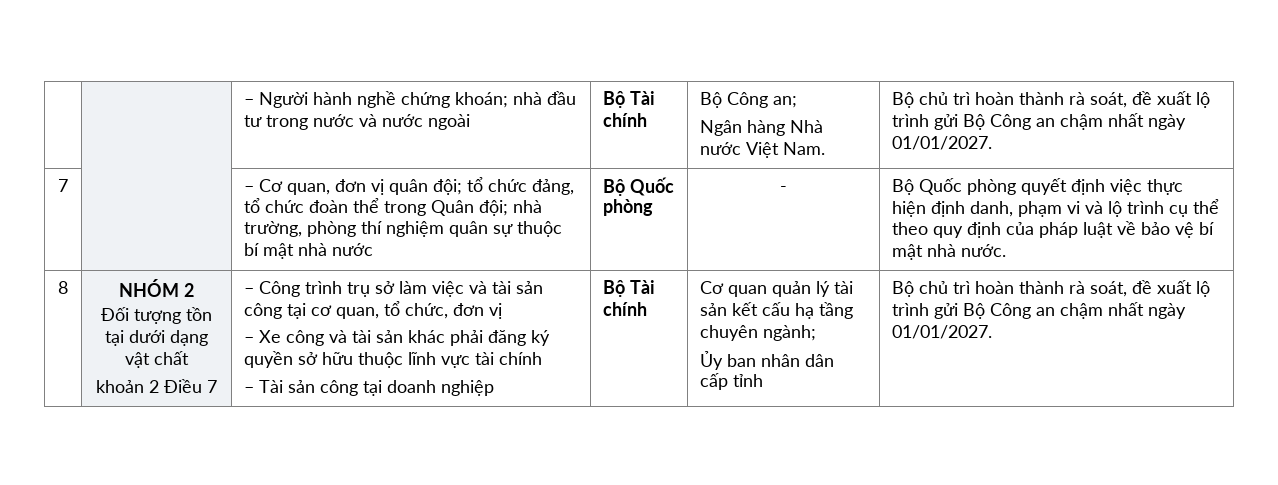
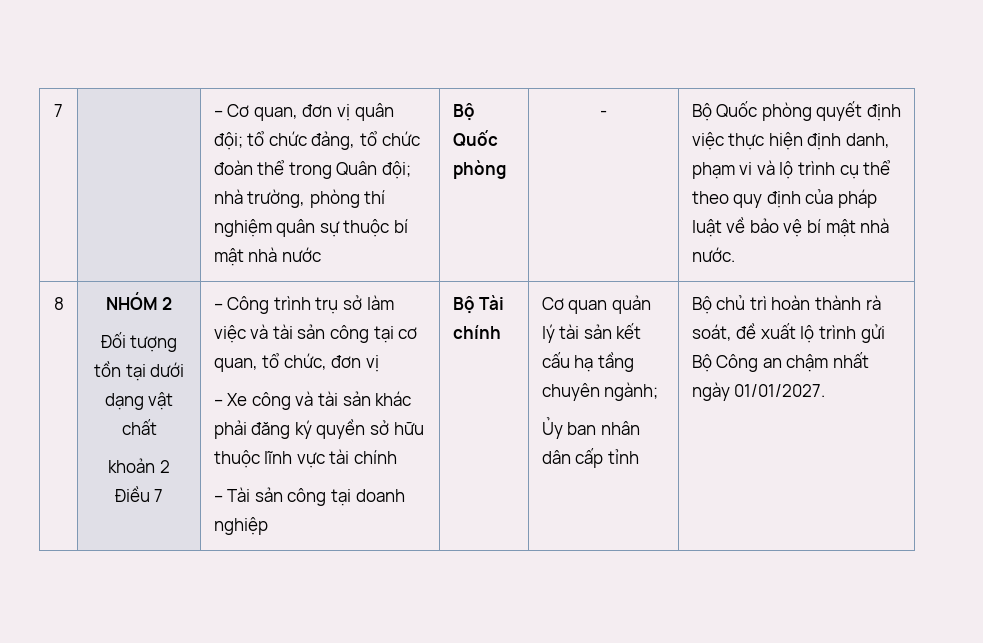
[244,91,577,108] [244,114,471,130] [603,91,656,108] [603,113,648,127] [700,92,798,108] [700,120,824,136] [700,142,826,158] [892,91,1211,108] [892,113,1187,130] [892,136,993,150] | | – Người hành nghề chứng khoán; nhà đầu tư trong nước và nước ngoài | Bộ Tài chính | Bộ Công an; // Ngân hàng Nhà nước Việt Nam. | Bộ chủ trì hoàn thành rà soát, đề xuất lộ trình gửi Bộ Công an chậm nhất ngày 01/01/2027. // -> (54, 110) none

